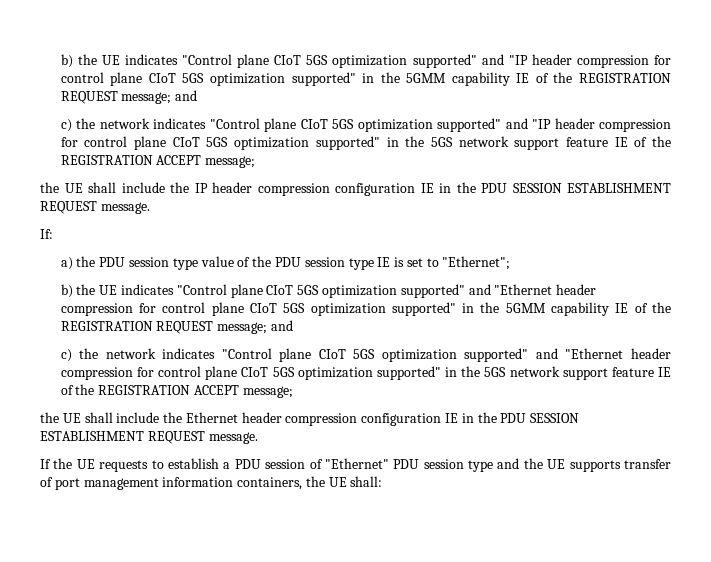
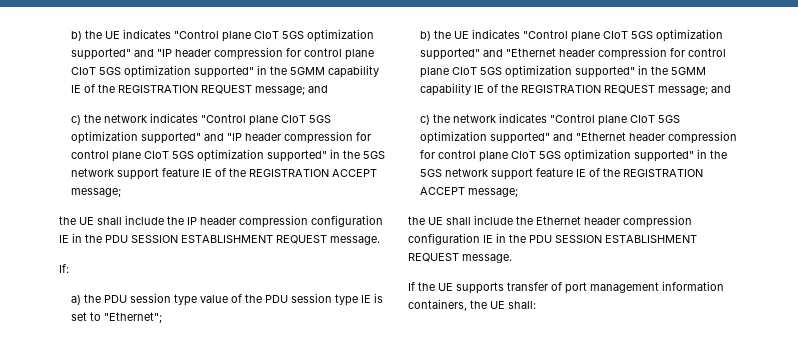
[99,458,566,472] requests to establish a PDU session of "Ethernet" PDU session type and the UE -> (453, 287) none

